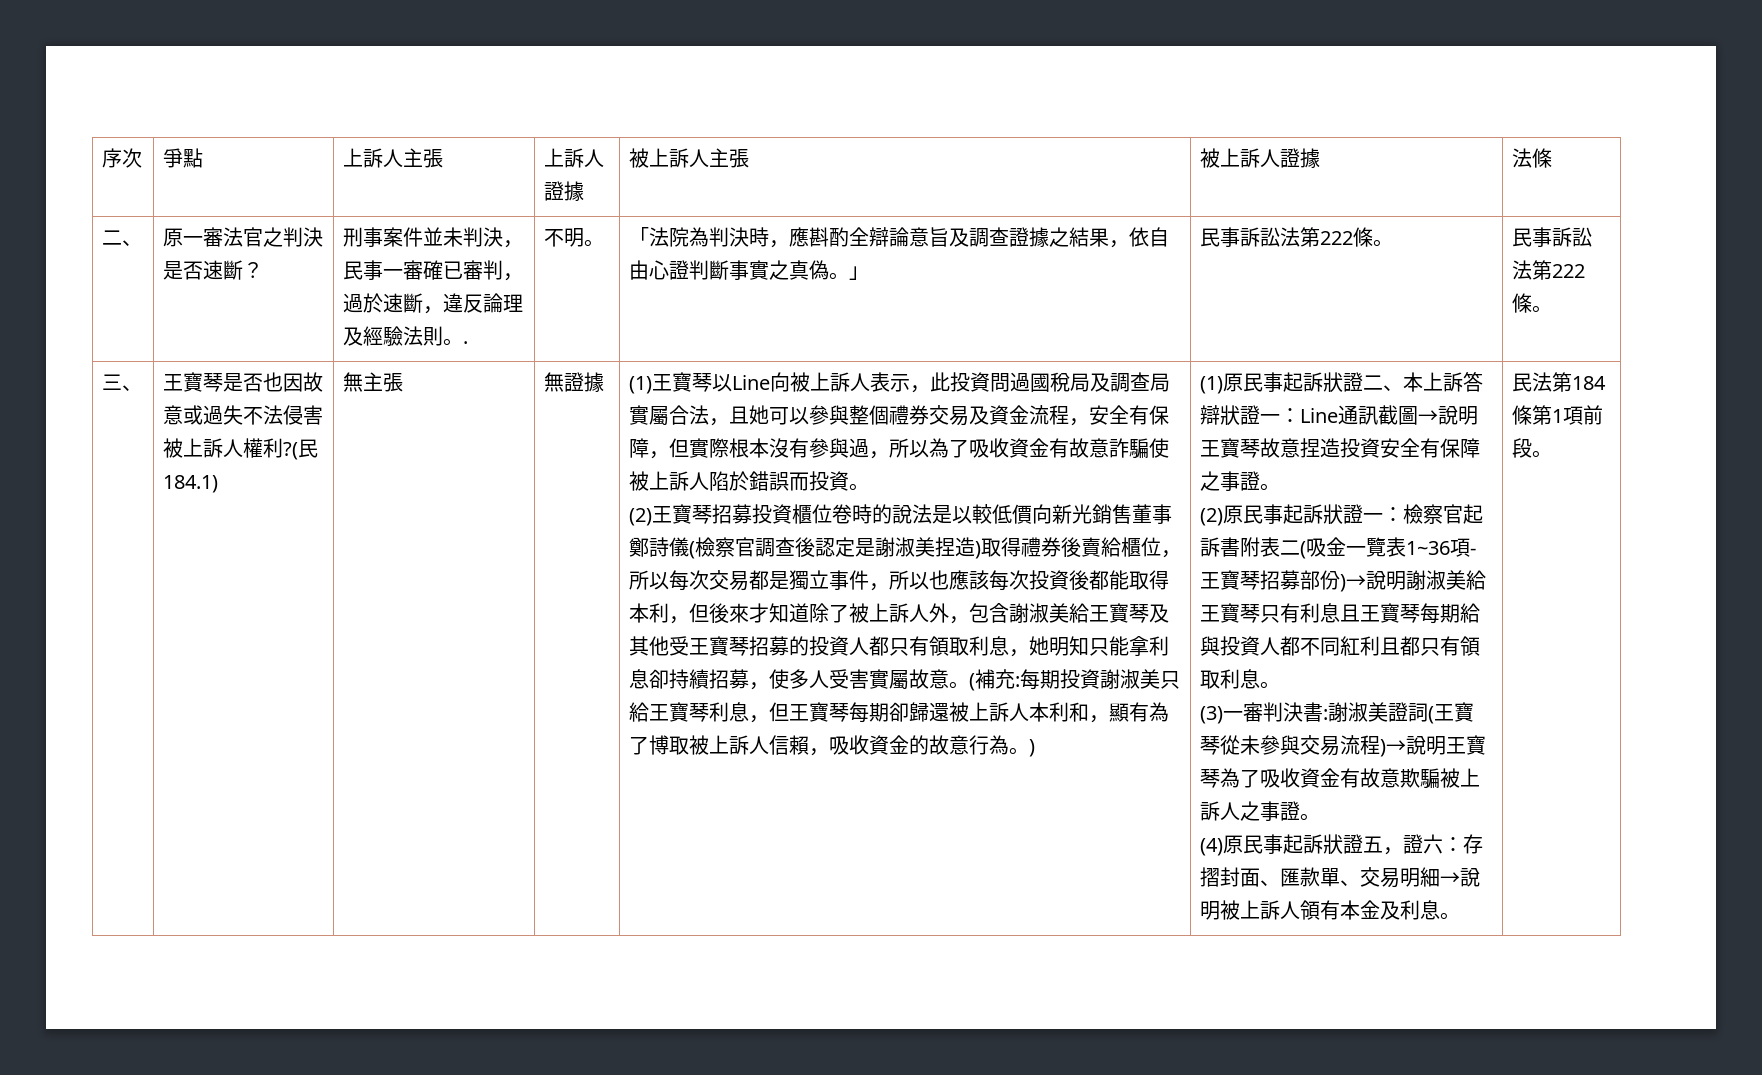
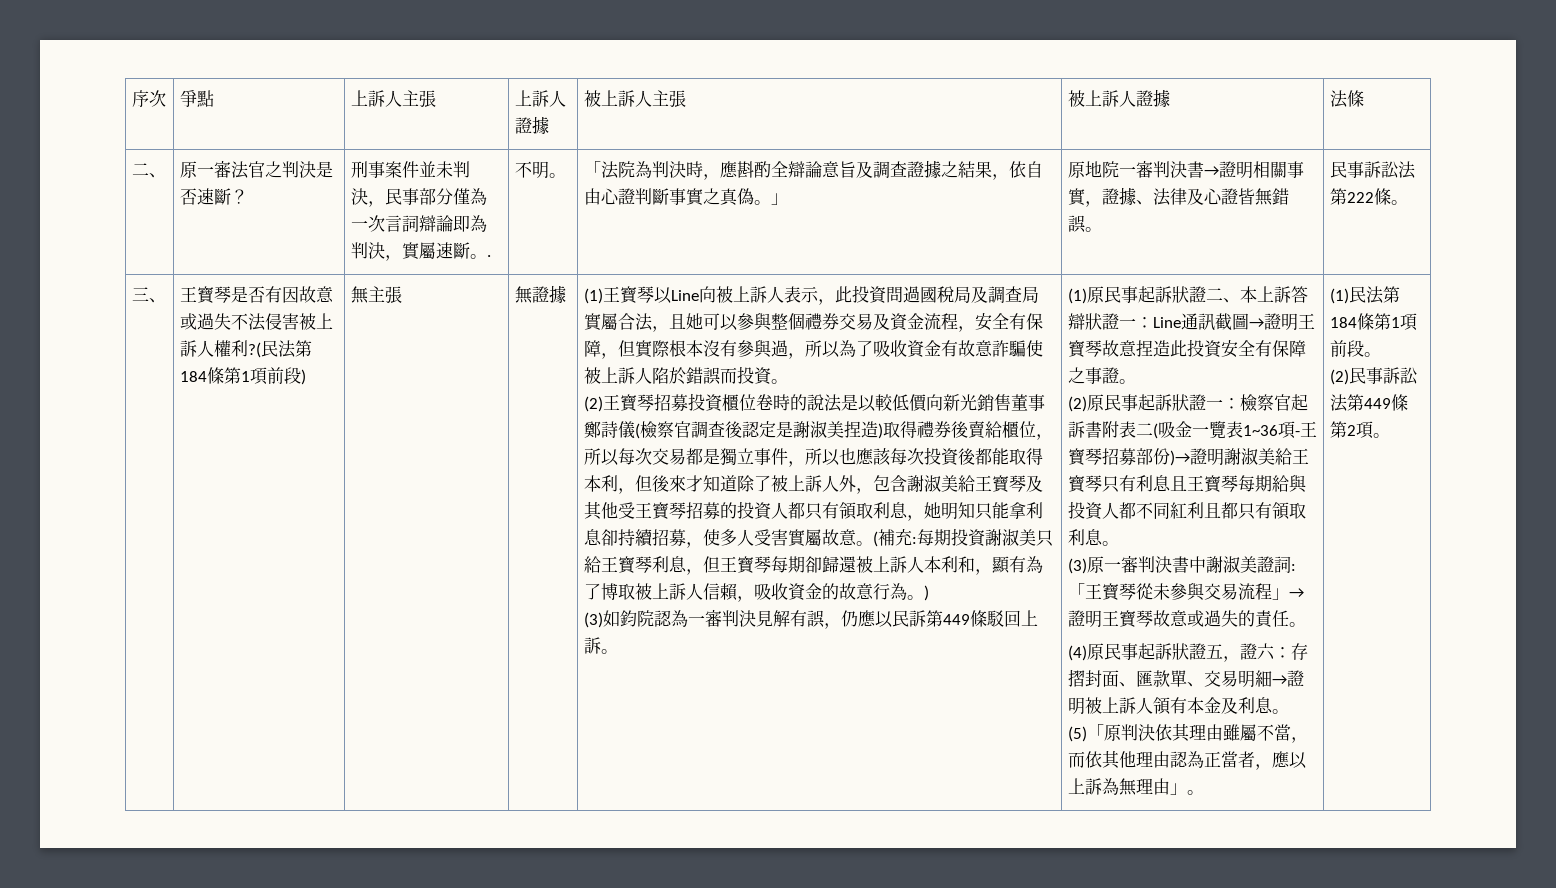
[382,260,523,281] [342,293,523,314] [342,326,443,347] 一審確已審判，過於速斷，違反論理及經驗法則 -> [418,188,487,205] [350,215,487,232] [350,242,470,261] 部分僅為一次言詞辯論即為判決，實屬速斷
[1199,227,1373,247] 民事訴訟法第222條 -> [1067,160,1304,179] [1067,187,1289,207] [1067,215,1086,233] 原地院一審判決書→證明相關事實，證據、法律及心證皆無錯誤
[262,372,283,392] 也 -> [264,286,282,303] 有
[162,475,218,493] 184.1) -> [277,340,312,358] [179,367,306,385] 法第184條第1項前段)
(1035, 748) none -> [583,609,1038,629] [583,637,618,654] // (3)如鈞院認為一審判決見解有誤，仍應以民訴第449條駁回上訴。
[1437,406,1458,425] 說 -> [1263,313,1281,330] 證
(1340, 448) none -> [1169,340,1187,357] 此
[1365,571,1386,590] 說 -> [1189,448,1207,465] 證
[1222,702,1328,722] 一審判決書: -> [1086,555,1206,573] 原一審判決書中
[1427,706,1434,724] ( -> [1290,564,1296,571] [1067,583,1085,598] :「
[1379,735,1486,757] [1199,768,1480,789] [1199,801,1300,821] )→說明王寶琴為了吸收資金有故意欺騙被上訴人之事證 -> [1271,588,1304,600] [1067,610,1289,628] 」→證明王寶琴故意或過失的責任
[1459,868,1480,887] 說 -> [1286,670,1304,687] 證
(1460, 916) | -> [1067,723,1308,743] [1067,750,1307,770] [1067,778,1204,796] [1329,288,1349,304] // (5)「原判決依其理由雖屬不當，而依其他理由認為正當者，應以上訴為無理由」。 | (1)
(1552, 454) none -> [1329,367,1418,385] [1329,394,1408,412] [1329,421,1390,439] // (2)民事訴訟法第449條第2項。

